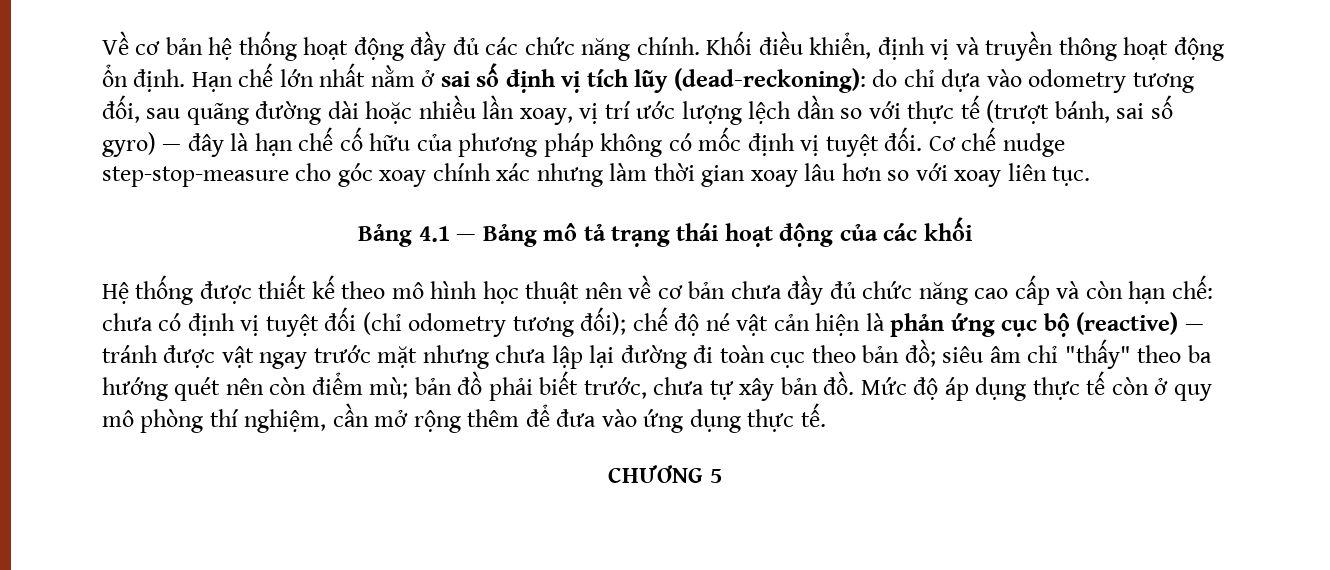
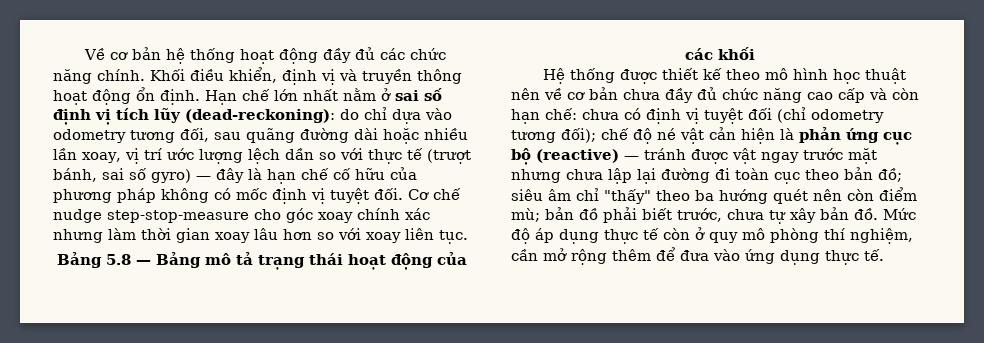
[418,226,450,242] 4.1 -> [106,254,131,265] 5.8
[608,465,722,483] // CHƯƠNG 5 -> (884, 255) none

